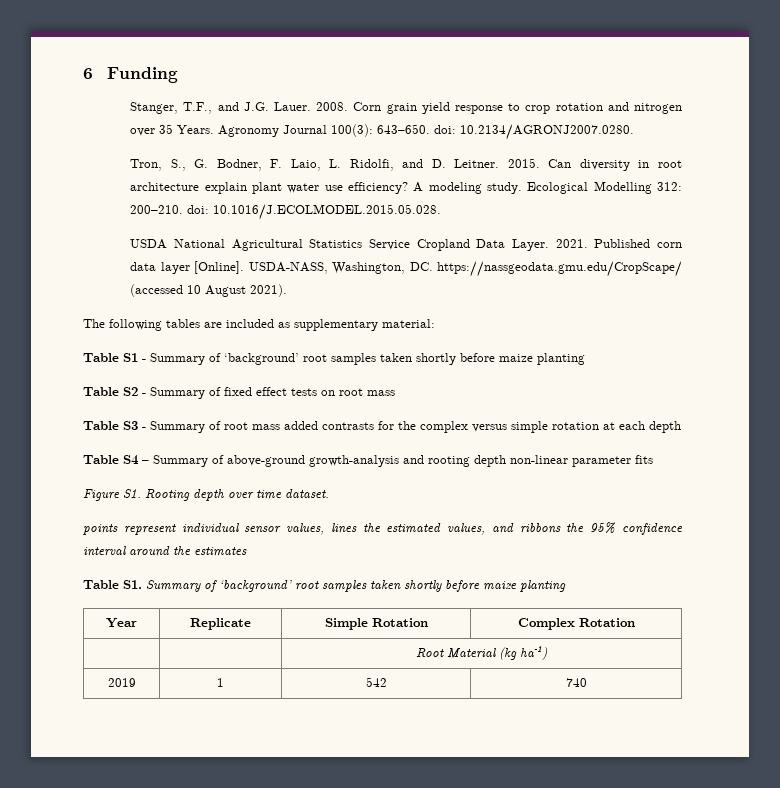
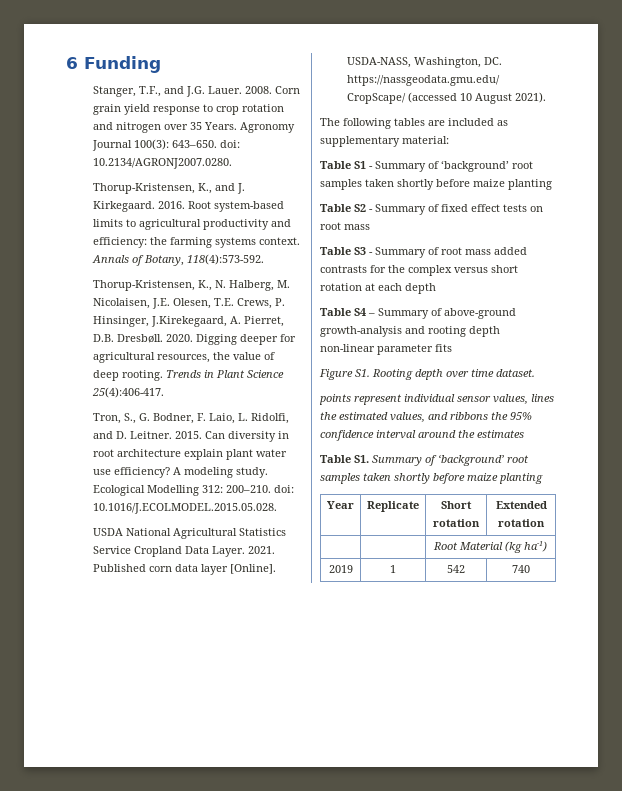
(635, 132) none -> [93,183,246,194] [93,201,285,212] [93,219,292,230] [93,237,301,248] [92,254,265,266] [93,280,291,291] [93,298,286,309] [93,316,285,327] [93,334,297,345] [93,352,276,363] [93,370,285,381] [92,387,165,398] // Thorup-Kristensen, K., and J. Kirkegaard. 2016. Root system-based limits to agricultural productivity and efficiency: the farming systems context. Annals of Botany, 118(4):573-592. // Thorup-Kristensen, K., N. Halberg, M. Nicolaisen, J.E. Olesen, T.E. Crews, P. Hinsinger, J.Kirekegaard, A. Pierret, D.B. Dresbøll. 2020. Digging deeper for agricultural resources, the value of deep rooting. Trends in Plant Science 25(4):406-417.
[511,421,548,433] simple -> [491,265,518,273] short
[324,618,428,630] [517,618,635,630] Simple Rotation | Complex Rotation -> [441,501,472,509] [433,519,480,527] [495,501,547,509] [498,519,545,527] Short rotation | Extended rotation

